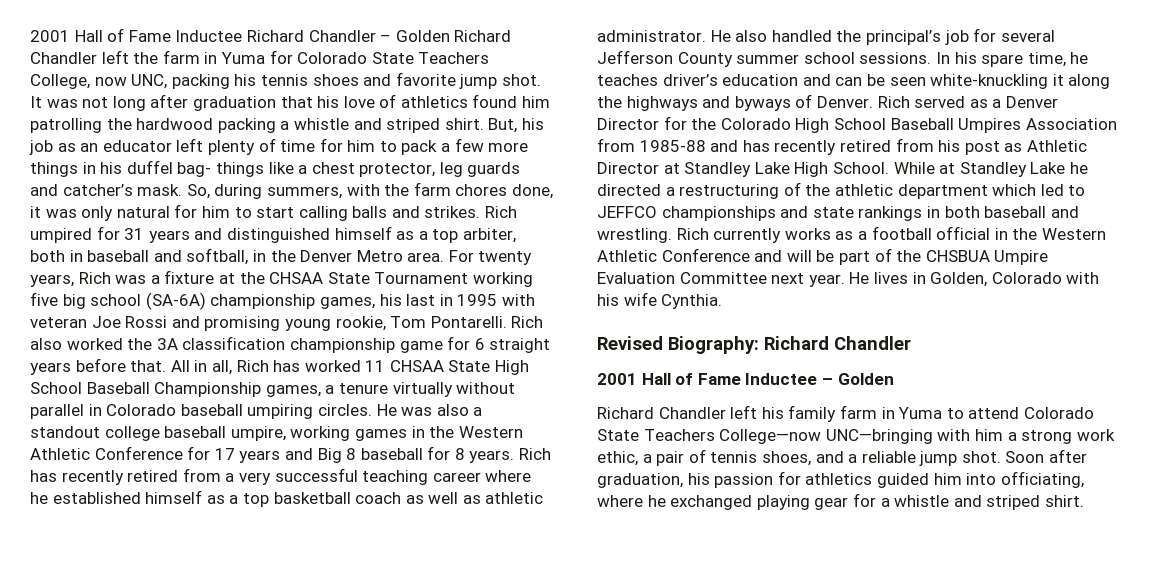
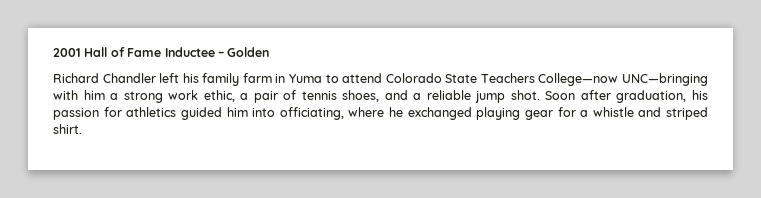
[30,28,512,42] [30,50,490,64] [30,72,541,89] [30,94,551,111] [30,118,544,133] [29,138,529,155] [30,160,521,177] [30,182,553,199] [30,204,518,221] [30,226,516,243] [30,248,533,265] [30,270,533,287] [30,292,535,310] [30,316,544,331] [30,336,551,353] [30,358,530,375] [30,382,516,397] [30,404,483,419] [30,426,523,441] [30,446,552,463] [30,468,532,485] [30,490,544,507] [597,28,1055,45] [597,50,1089,67] [597,74,1111,89] [597,94,1058,111] [597,116,1117,133] [597,138,1087,155] [597,162,1088,177] [597,182,1086,199] [597,206,1079,221] [597,226,1106,243] [597,248,1049,265] [597,272,1100,287] [597,292,723,309] [597,336,911,354] [597,373,818,385] 2001 Hall of Fame Inductee Richard Chandler – Golden Richard Chandler left the farm in Yuma for Colorado State Teachers College, now UNC, packing his tennis shoes and favorite jump shot. It was not long after graduation that his love of athletics found him patrolling the hardwood packing a whistle and striped shirt. But, his job as an educator left plenty of time for him to pack a few more things in his duffel bag- things like a chest protector, leg guards and catcher’s mask. So, during summers, with the farm chores done, it was only natural for him to start calling balls and strikes. Rich umpired for 31 years and distinguished himself as a top arbiter, both in baseball and softball, in the Denver Metro area. For twenty years, Rich was a fixture at the CHSAA State Tournament working five big school (SA-6A) championship games, his last in 1995 with veteran Joe Rossi and promising young rookie, Tom Pontarelli. Rich also worked the 3A classification championship game for 6 straight years before that. All in all, Rich has worked 11 CHSAA State High School Baseball Championship games, a tenure virtually without parallel in Colorado baseball umpiring circles. He was also a standout college baseball umpire, working games in the Western Athletic Conference for 17 years and Big 8 baseball for 8 years. Rich has recently retired from a very successful teaching career where he established himself as a top basketball coach as well as athletic administrator. He also handled the principal’s job for several Jefferson County summer school sessions. In his spare time, he teaches driver’s education and can be seen white-knuckling it along the highways and byways of Denver. Rich served as a Denver Director for the Colorado High School Baseball Umpires Association from 1985-88 and has recently retired from his post as Athletic Director at Standley Lake High School. While at Standley Lake he directed a restructuring of the athletic department which led to JEFFCO championships and state rankings in both baseball and wrestling. Rich currently works as a football official in the Western Athletic Conference and will be part of the CHSBUA Umpire Evaluation Committee next year. He lives in Golden, Colorado with his wife Cynthia. // Revised Biography: Richard Chandler // 2001 Hall of Fame Inductee -> [53,47,215,57] 2001 Hall of Fame Inductee

